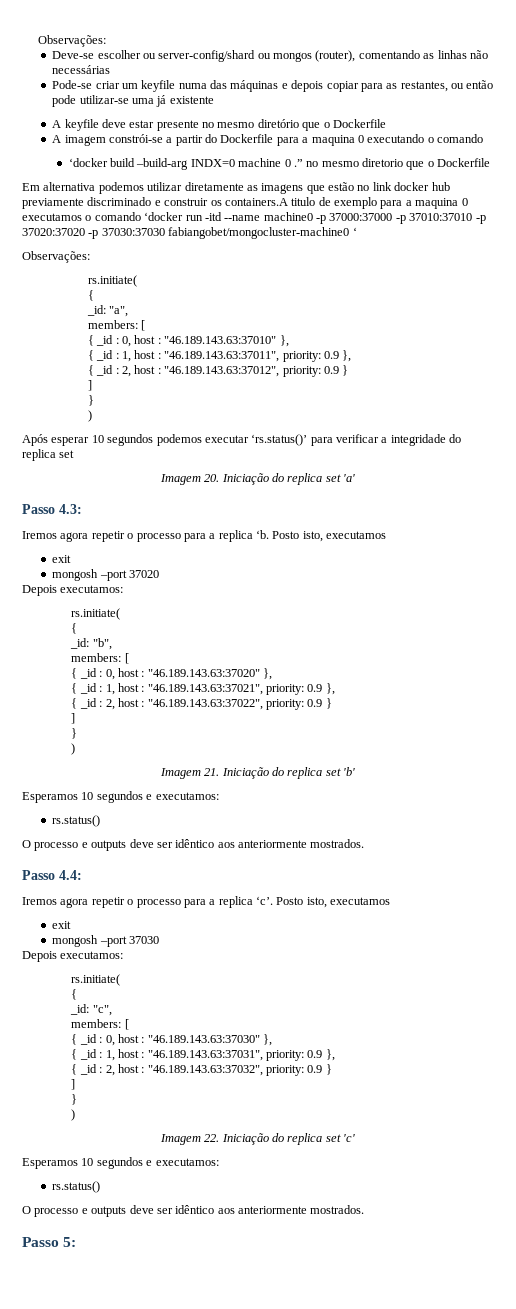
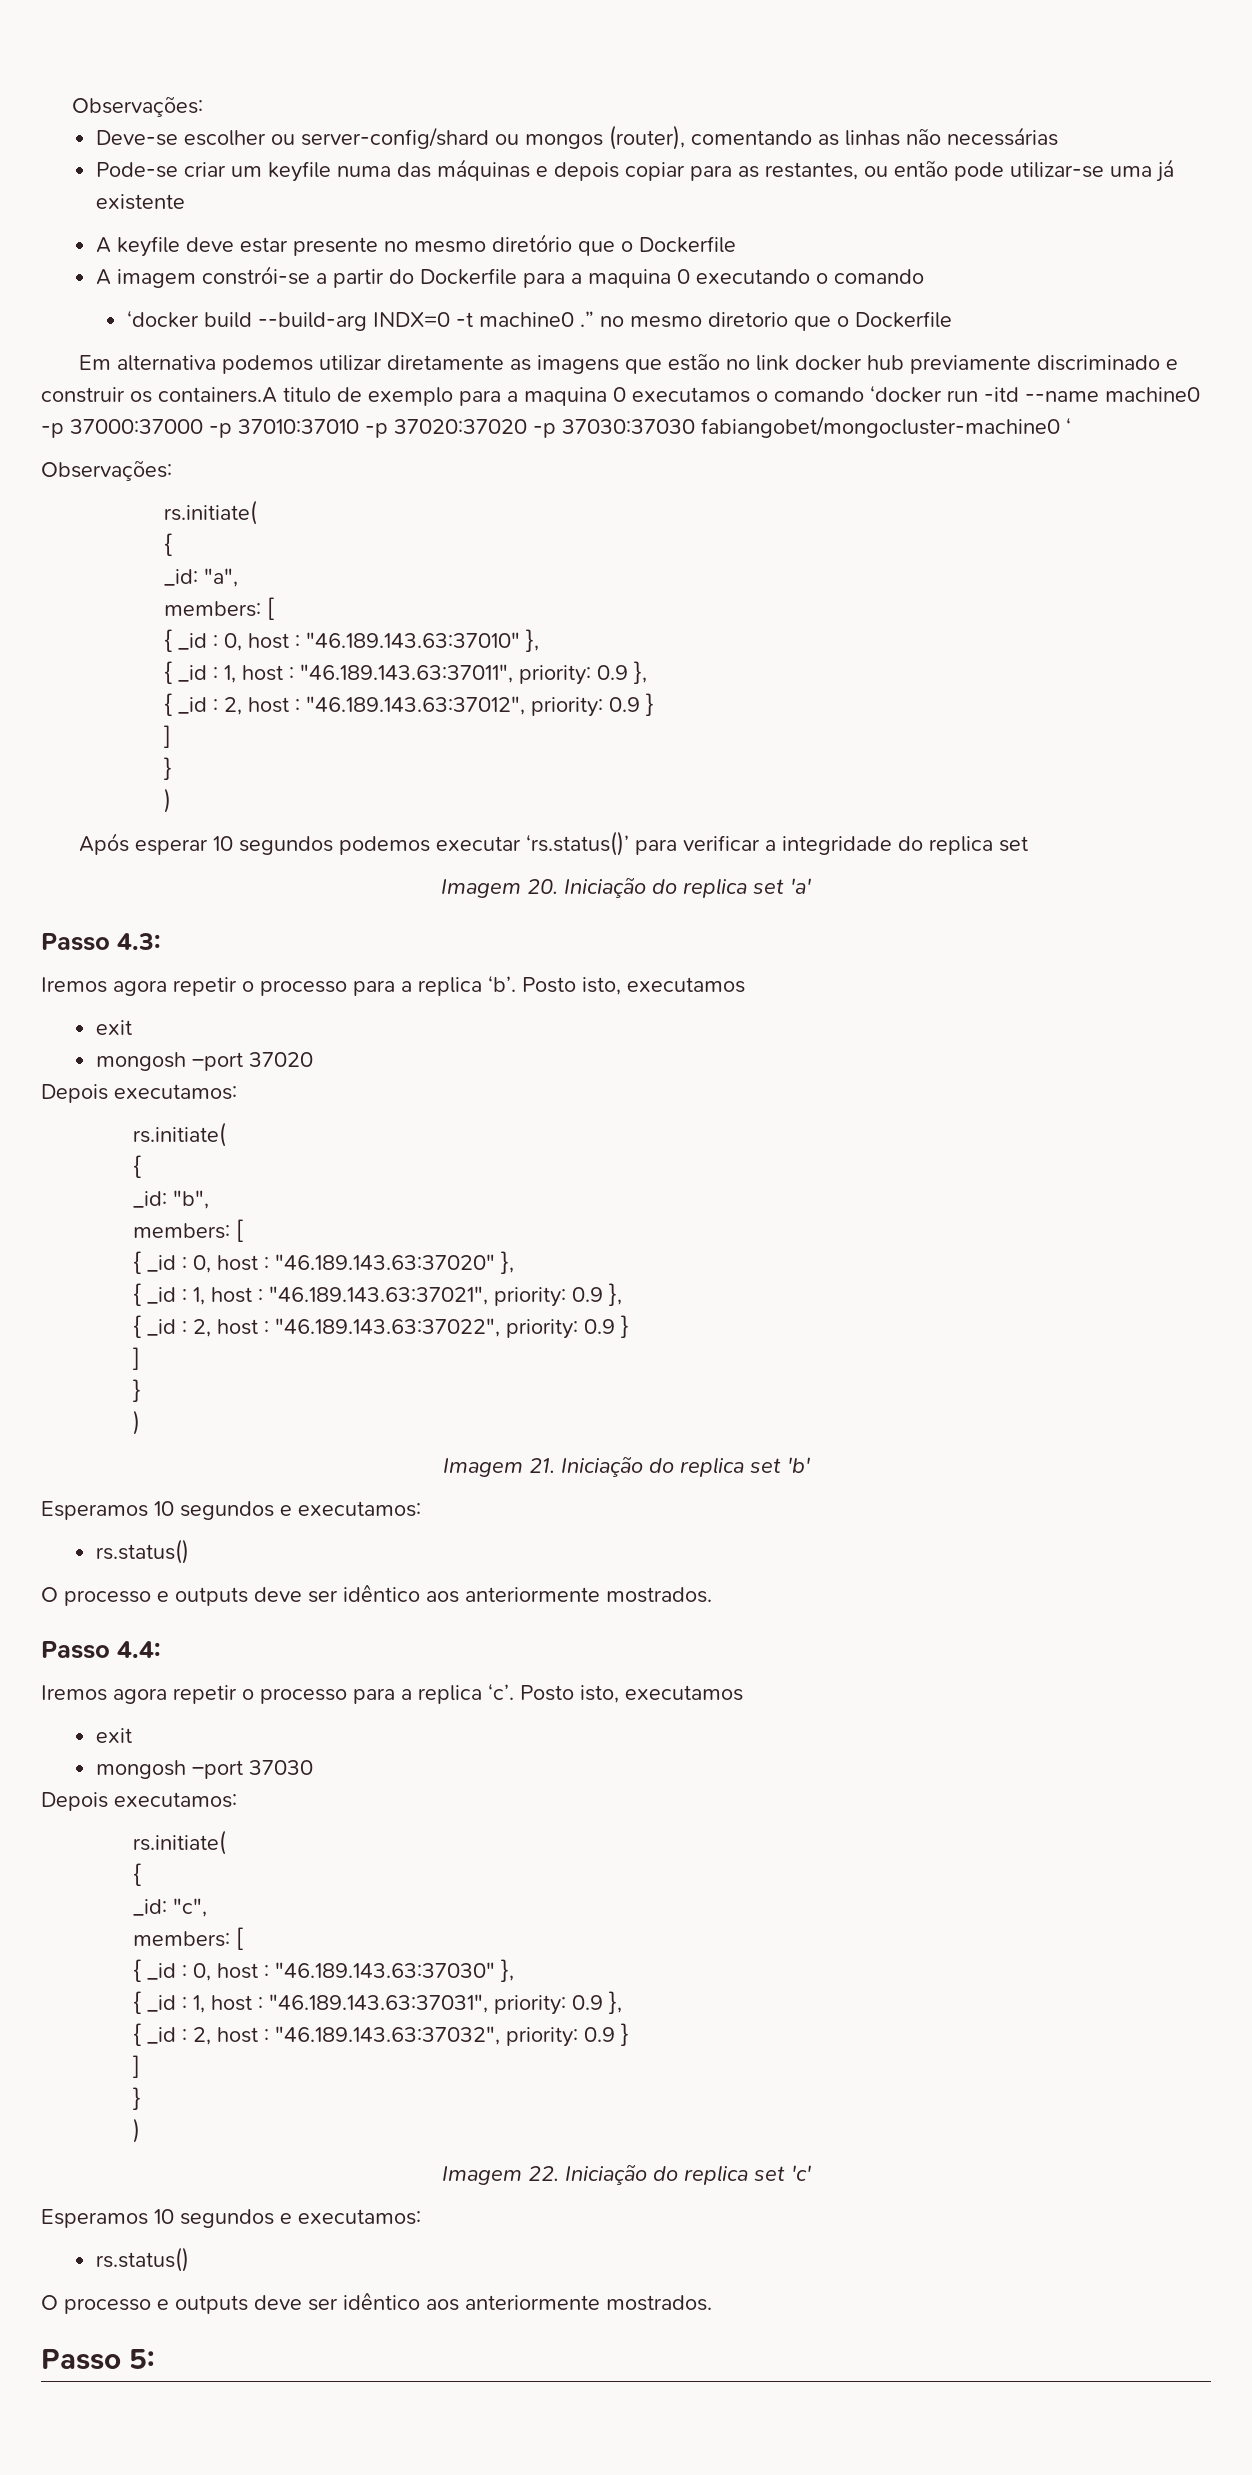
[136,158,291,170] –build-arg INDX=0 machine 0 -> [257,312,574,331] --build-arg INDX=0 -t machine0
[256,530,269,539] ‘b. -> [488,975,516,992] ‘b’.

